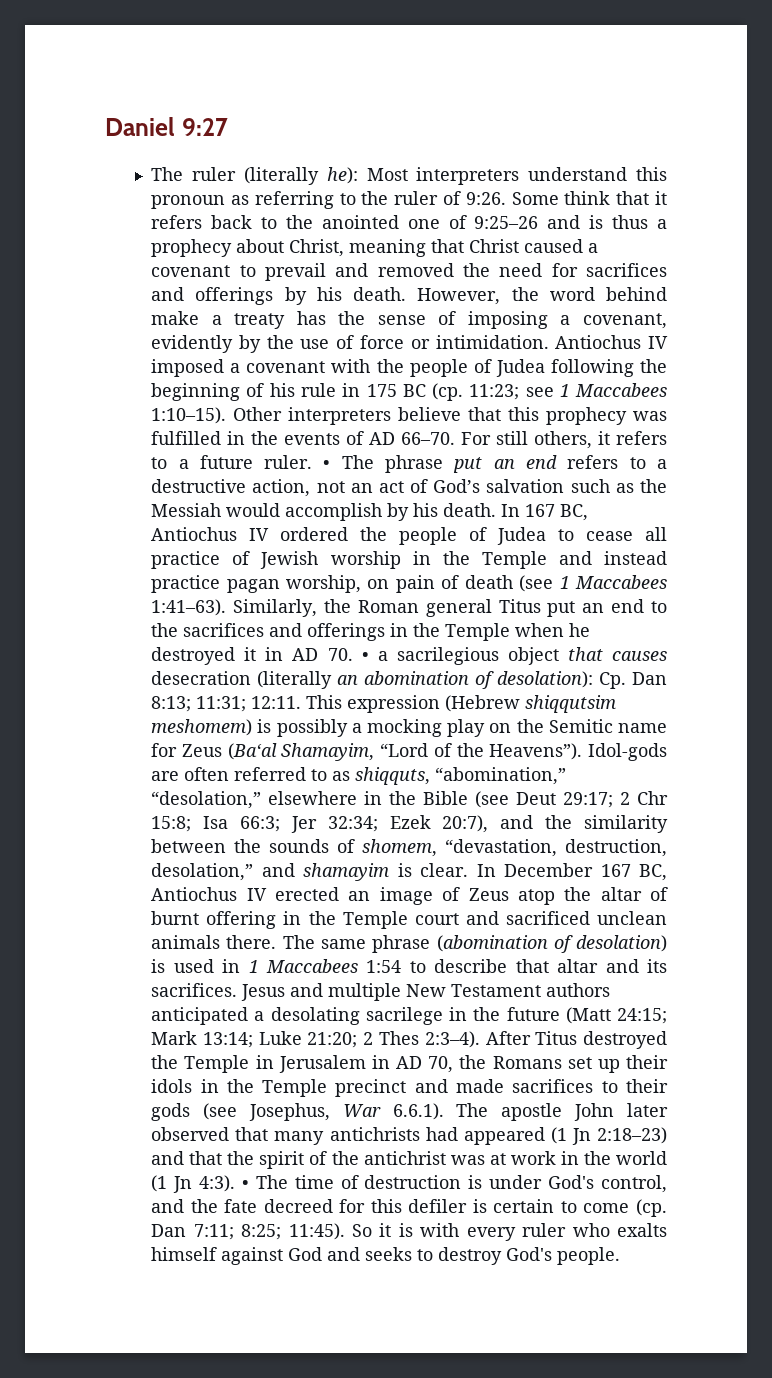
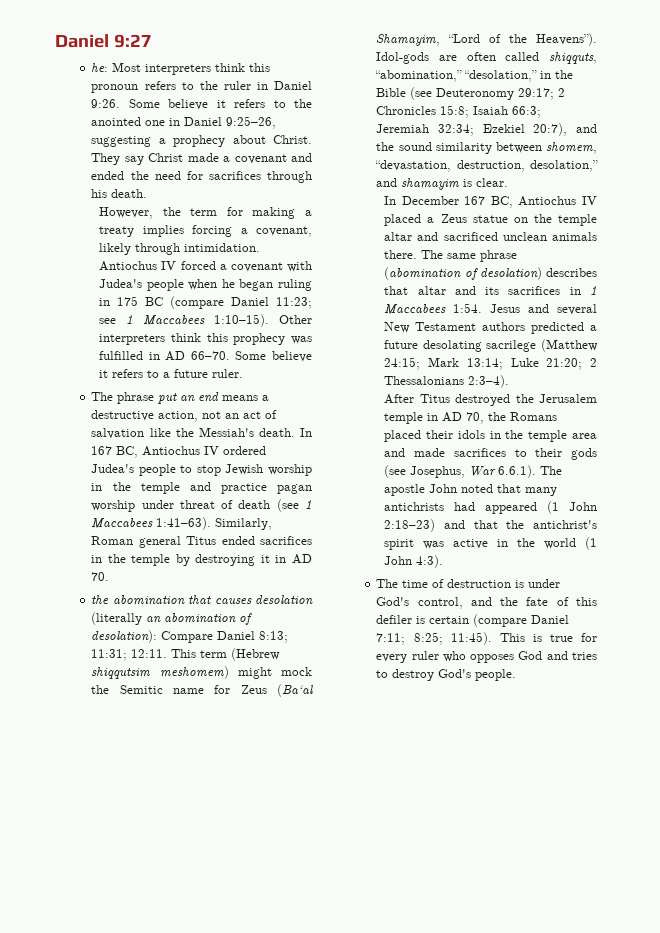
[151,167,358,185] The ruler (literally he): -> [91,63,109,72] he:
[528,167,628,181] understand -> [215,63,246,72] think
[231,191,334,209] as referring -> [144,81,176,90] refers
[443,191,667,205] [151,215,253,229] of 9:26. Some think that it refers back -> [256,81,313,90] [91,99,266,110] in Daniel 9:26. Some believe it refers
[448,215,667,229] [151,239,599,257] [151,263,454,281] of 9:25–26 and is thus a prophecy about Christ, meaning that Christ caused a covenant to prevail and removed -> [169,116,277,129] [91,135,313,147] [91,153,312,165] [91,171,125,180] in Daniel 9:25–26, suggesting a prophecy about Christ. They say Christ made a covenant and ended
[151,287,407,305] and offerings by his death. -> [267,171,312,183] [91,189,148,198] through his death. //
[549,287,667,301] [151,311,667,329] [151,335,430,353] word behind make a treaty has the sense of imposing a covenant, evidently by the use of force or -> [190,207,312,219] [99,225,312,237] [99,243,181,255] term for making a treaty implies forcing a covenant, likely through
[151,359,225,377] imposed -> [180,261,216,270] forced
[376,359,667,377] [151,383,336,401] the people of Judea following the beginning of his rule -> [99,279,312,291] Judea's people when he began ruling
[431,383,463,401] (cp. -> [170,296,270,309] (compare Daniel
[398,407,502,421] believe that -> [170,333,201,342] think
[251,431,593,449] the events of AD 66–70. For still others, -> [165,351,312,362] AD 66–70. Some believe
[323,460,331,469] • -> (244, 373) //
[567,455,646,469] refers to -> [222,395,259,401] means
[433,479,668,493] [151,503,439,521] God’s salvation such as the Messiah would accomplish by his -> [91,427,254,439] salvation like the Messiah's
[360,527,667,545] [151,551,667,569] [151,575,435,593] the people of Judea to cease all practice of Jewish worship in the Temple and instead practice pagan worship, on pain -> [91,464,312,476] [91,482,312,494] [91,500,215,512] Judea's people to stop Jewish worship in the temple and practice pagan worship under threat
[323,599,351,613] the -> (273, 524) none
[547,599,667,617] [151,623,591,641] [151,647,236,665] put an end to the sacrifices and offerings in the Temple when he destroyed -> [221,536,313,545] [91,554,256,566] ended sacrifices in the temple by destroying
[361,647,559,665] • a sacrilegious object -> [91,595,185,605] // the abomination
[151,671,252,685] desecration -> [255,595,314,605] desolation
[599,672,667,689] Cp. Dan -> [161,631,256,643] Compare Daniel
[347,695,441,713] expression -> [200,650,228,658] term
[257,719,512,737] is possibly a mocking play on -> [237,667,312,679] might mock
[234,767,351,781] referred to as -> [505,52,540,61] called
[268,791,358,805] elsewhere -> (538, 76) none
[516,792,557,805] Deut -> [436,88,515,100] Deuteronomy
[637,791,668,805] [151,815,431,833] Chr 15:8; Isa 66:3; Jer 32:34; Ezek -> [376,105,542,118] [376,124,525,136] Chronicles 15:8; Isaiah 66:3; Jeremiah 32:34; Ezekiel
(573, 822) none -> [398,142,432,151] sound
[234,839,356,853] the sounds of -> (542, 147) none
(469, 870) none -> (509, 182) //
[274,887,668,905] [151,911,459,929] erected an image of Zeus atop the altar of burnt offering in the Temple court -> [384,214,597,226] [384,232,413,241] placed a Zeus statue on the temple altar
[151,959,667,973] [151,983,238,997] is used in 1 Maccabees 1:54 to describe that altar and its sacrifices. -> [546,268,597,277] [384,286,597,295] [384,303,483,315] describes that altar and its sacrifices in 1 Maccabees 1:54.
[328,983,402,1001] multiple -> [557,304,597,315] several
[151,1007,611,1025] anticipated a desolating sacrilege in the future (Matt -> [531,322,597,334] [384,339,598,352] predicted a future desolating sacrilege (Matthew
[378,1031,419,1045] Thes -> [384,376,465,385] Thessalonians
(480, 1039) none -> (510, 381) //
[184,1055,366,1073] Temple in Jerusalem -> [539,394,597,403] [384,412,424,424] Jerusalem temple
[567,1057,620,1073] set up -> [384,430,422,442] placed
[262,1079,407,1097] Temple precinct -> [528,430,597,442] temple area
[627,1103,668,1117] [151,1127,230,1141] later observed -> [461,484,494,493] noted
[571,1128,591,1145] Jn -> [569,502,597,511] John
[259,1151,556,1169] spirit of the antichrist was at work -> [533,520,597,529] [384,539,489,550] antichrist's spirit was active
[173,1176,193,1193] Jn -> [384,556,413,565] John
[241,1180,249,1189] • -> (444, 561) //
[263,1199,366,1213] decreed for -> [556,597,569,606] of
[560,1199,667,1217] [151,1223,667,1241] [151,1247,284,1265] to come (cp. Dan 7:11; 8:25; 11:45). So it is with every ruler who exalts himself against -> [473,614,570,627] [376,632,597,645] [376,651,515,663] (compare Daniel 7:11; 8:25; 11:45). This is true for every ruler who opposes
[365,1247,413,1261] seeks -> [572,652,597,660] tries

